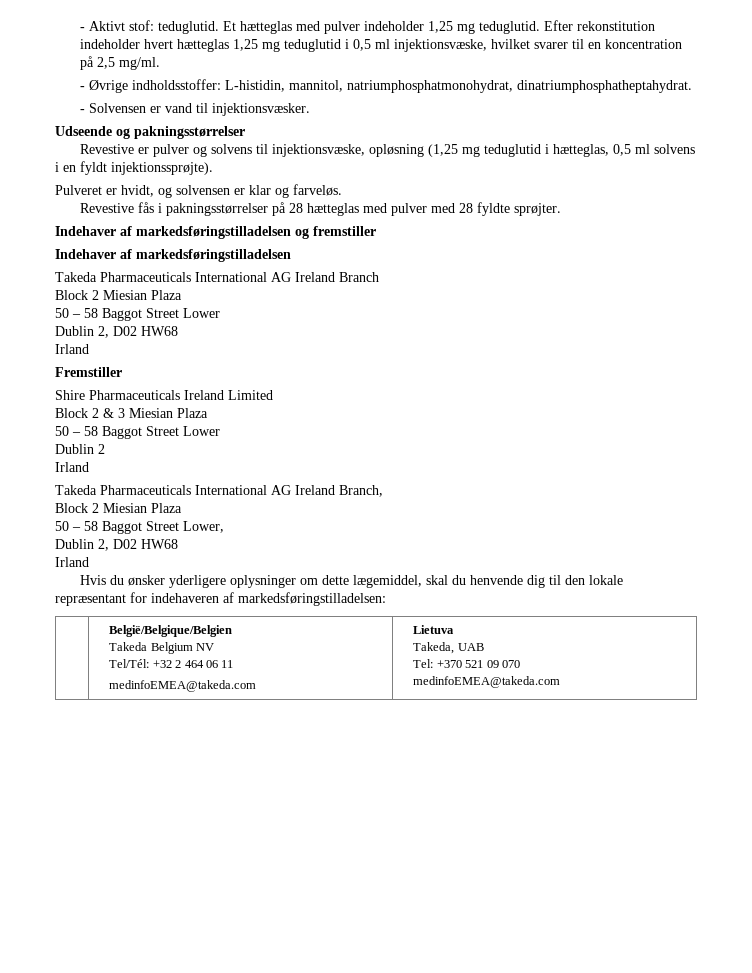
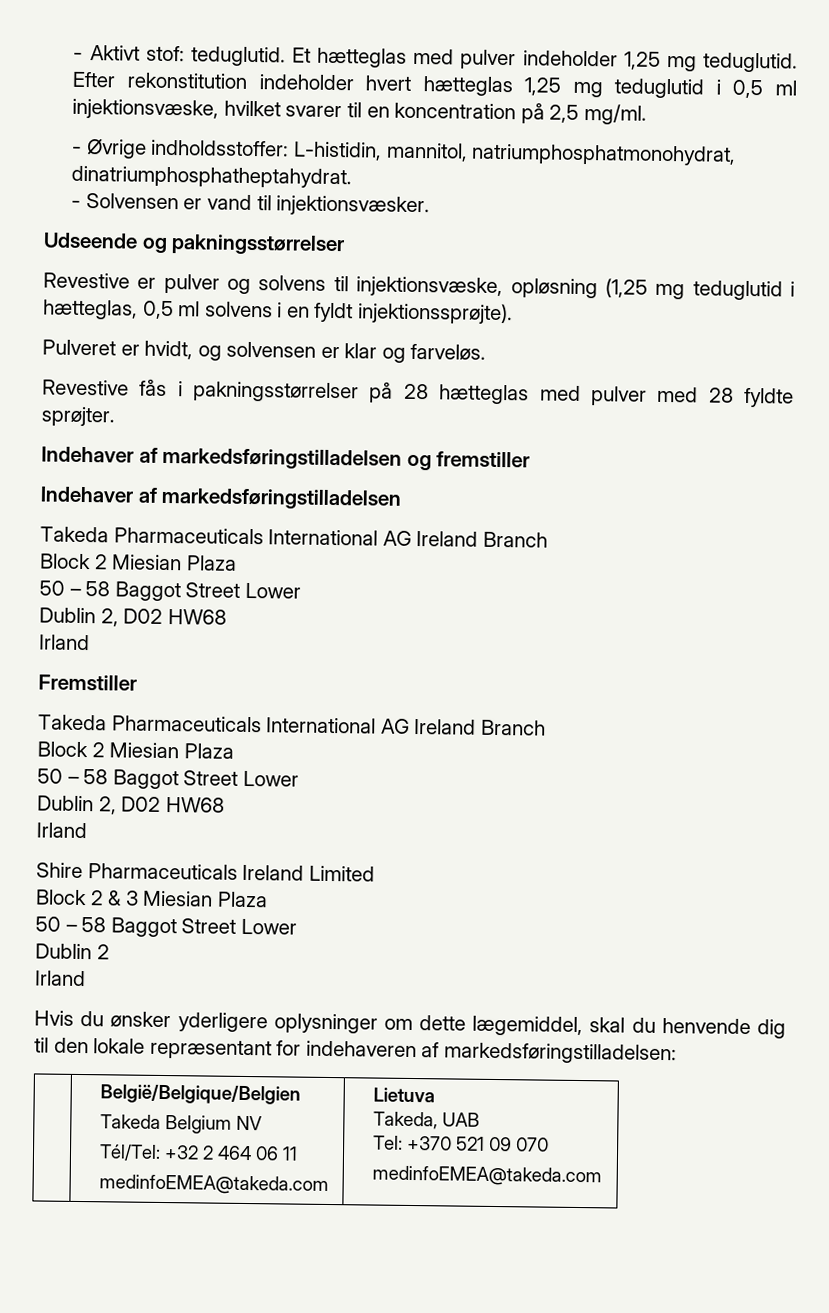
(122, 372) none -> [38,714,546,736] [37,741,234,759] [37,768,299,790] [37,795,225,815] [36,822,87,839] // Takeda Pharmaceuticals International AG Ireland Branch // Block 2 Miesian Plaza // 50 – 58 Baggot Street Lower // Dublin 2, D02 HW68 // Irland
[55,485,383,497] [55,503,182,513] [55,521,224,534] [55,539,178,551] [55,557,89,567] // Takeda Pharmaceuticals International AG Ireland Branch, // Block 2 Miesian Plaza // 50 – 58 Baggot Street Lower, // Dublin 2, D02 HW68 // Irland -> (86, 978) none
[109,659,150,668] Tel/Tél: -> [98,1143,161,1161] Tél/Tel:

